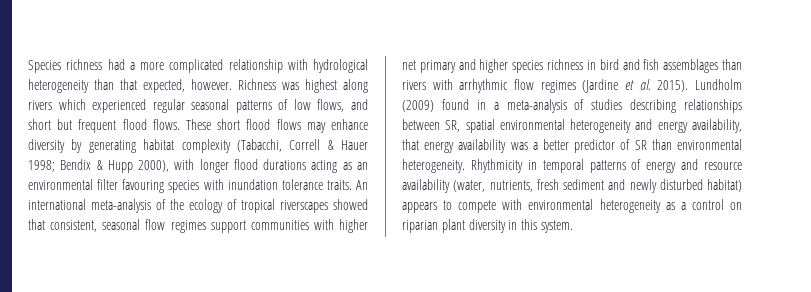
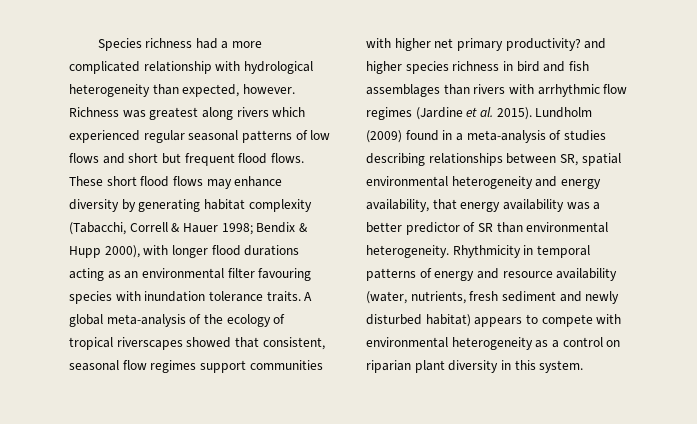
[120,79,137,90] that -> (179, 89) none
[305,79,337,93] highest -> [149,107,199,120] greatest
[317,99,345,112] flows, -> [69,153,99,163] flows
[356,180,368,190] [28,199,86,210] An international -> [304,292,313,301] [69,314,103,327] A global
(456, 66) none -> [505,38,581,51] productivity?

